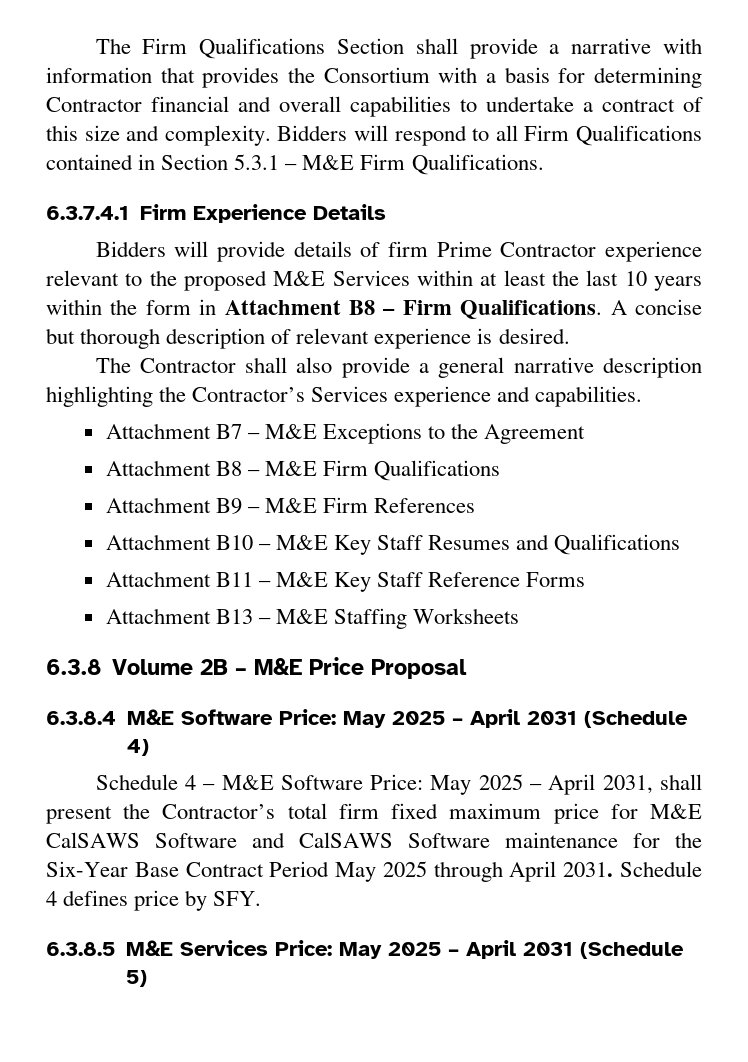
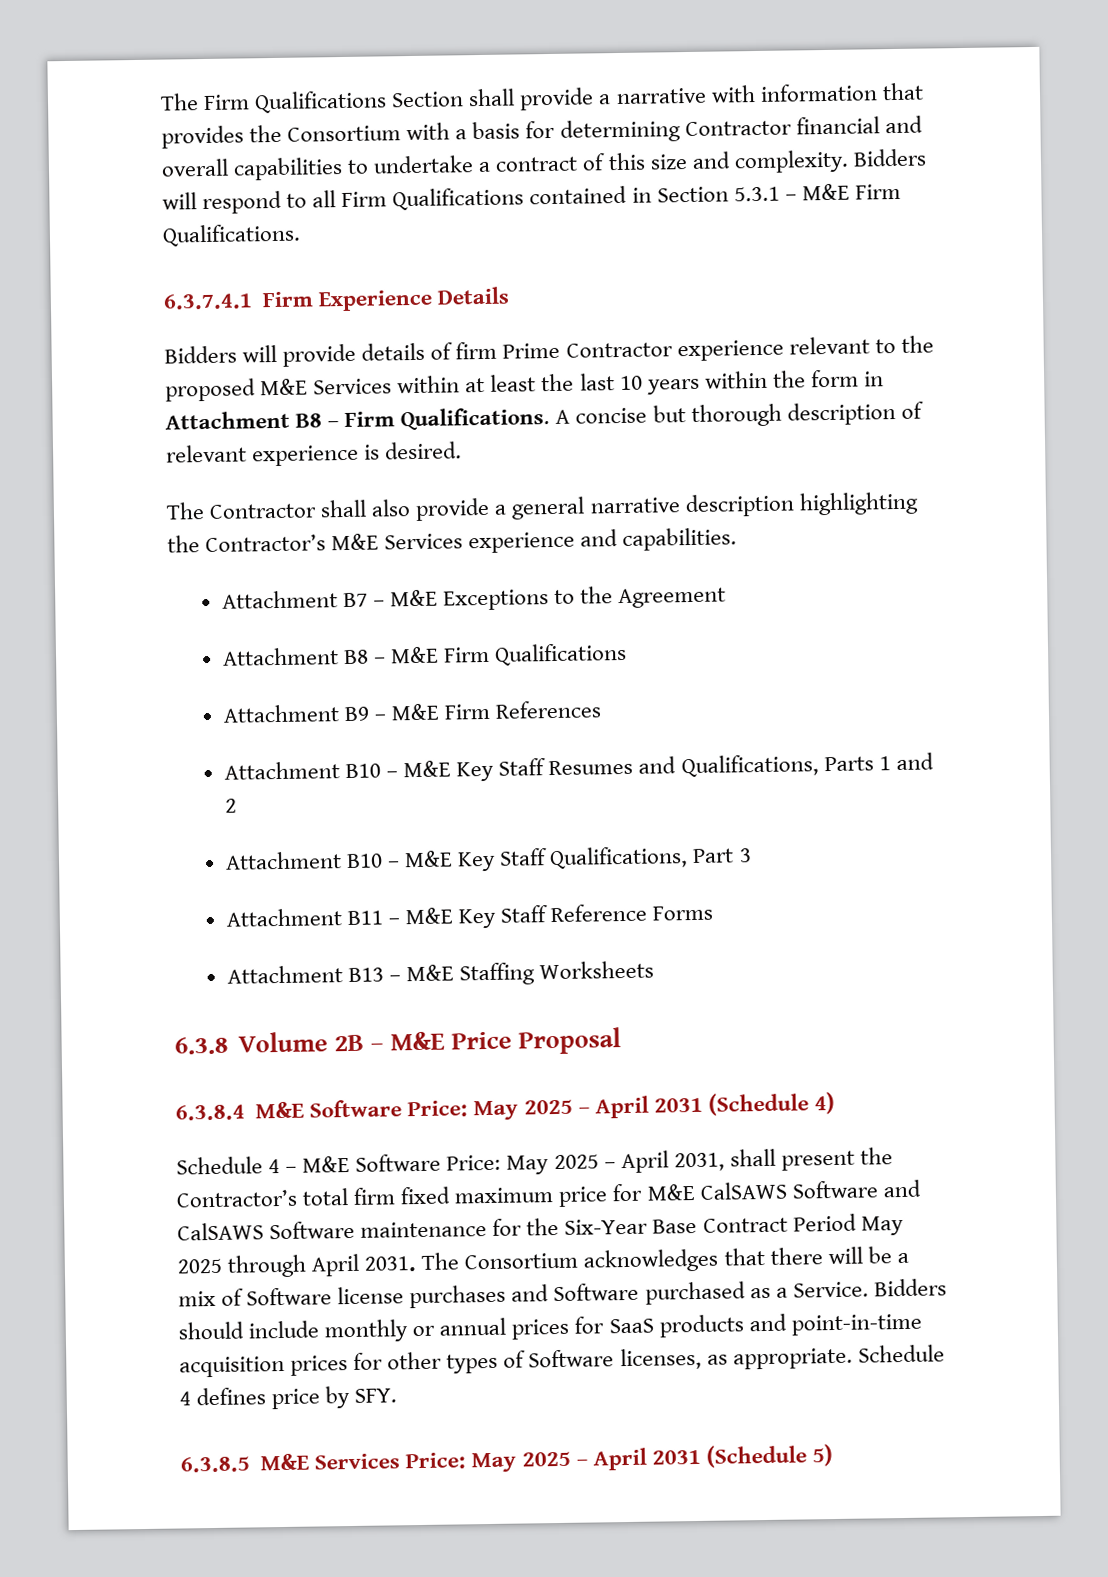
(306, 394) none -> [331,533,380,551] M&E
[554,534,681,555] Qualifications -> [680,752,934,778] [224,798,237,813] [224,846,752,872] Qualifications, Parts 1 and 2 // Attachment B10 – M&E Key Staff Qualifications, Part 3
(614, 869) none -> [421,1246,909,1273] [178,1278,947,1309] [178,1313,922,1343] [179,1347,853,1378] The Consortium acknowledges that there will be a mix of Software license purchases and Software purchased as a Service. Bidders should include monthly or annual prices for SaaS products and point-in-time acquisition prices for other types of Software licenses, as appropriate.

